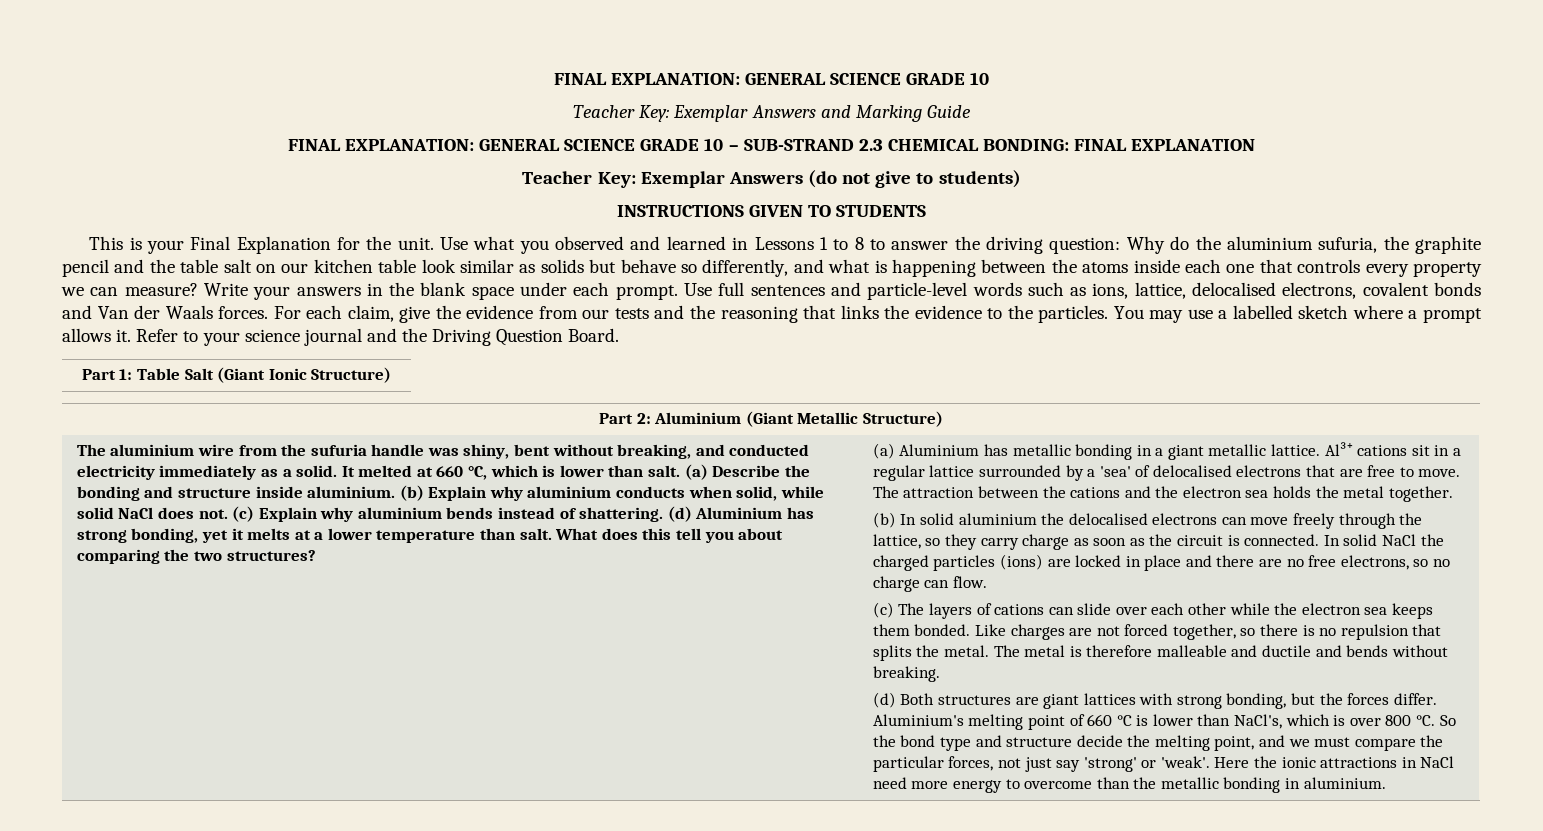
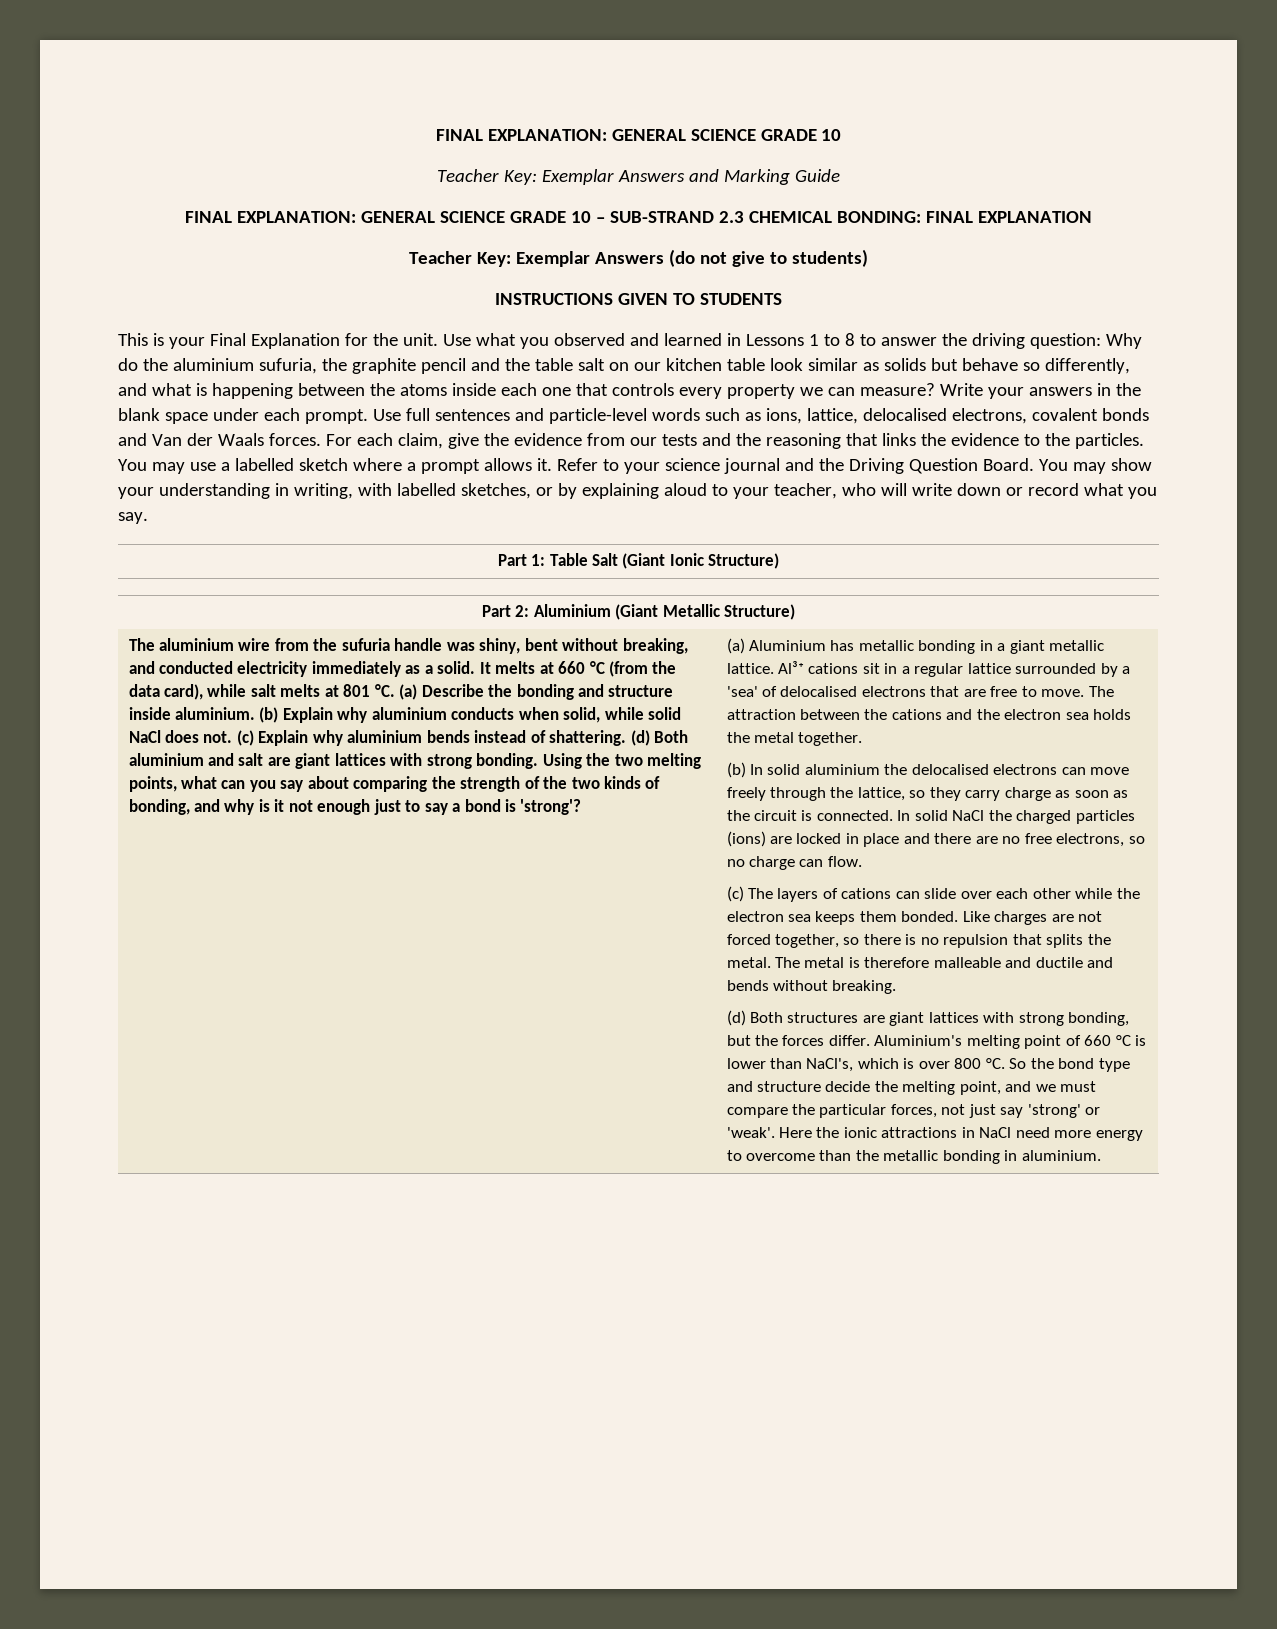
(620, 335) none -> [1038,458,1152,474] [118,483,1157,499] [118,512,148,524] You may show your understanding in writing, with labelled sketches, or by explaining aloud to your teacher, who will write down or record what you say.
[358,465,413,477] melted -> [495,661,536,674] melts
[468,465,680,480] °C, which is lower than salt. -> [589,661,677,677] [128,684,395,700] °C (from the data card), while salt melts at 801 °C.
[695,507,814,519] [76,528,784,543] [76,549,316,564] Aluminium has strong bonding, yet it melts at a lower temperature than salt. What does this tell you about comparing the two structures? -> [653,730,688,743] [128,753,701,769] [128,776,661,792] [128,799,582,815] Both aluminium and salt are giant lattices with strong bonding. Using the two melting points, what can you say about comparing the strength of the two kinds of bonding, and why is it not enough just to say a bond is 'strong'?

